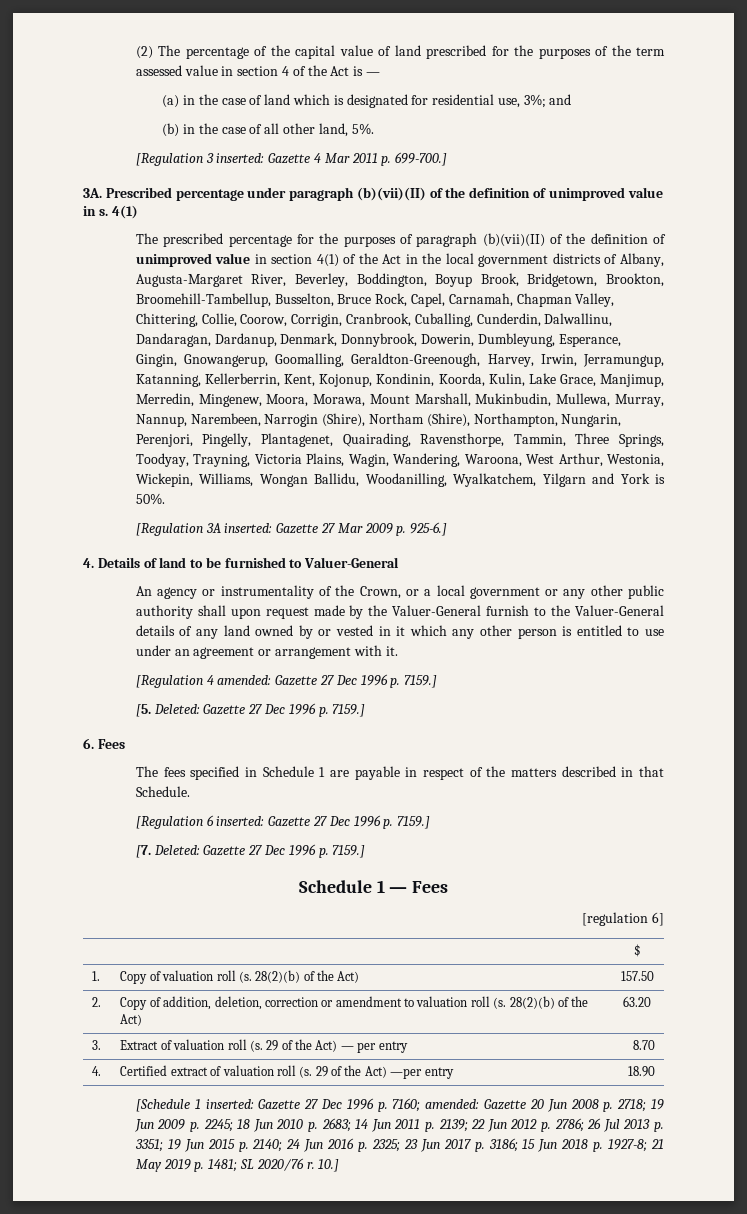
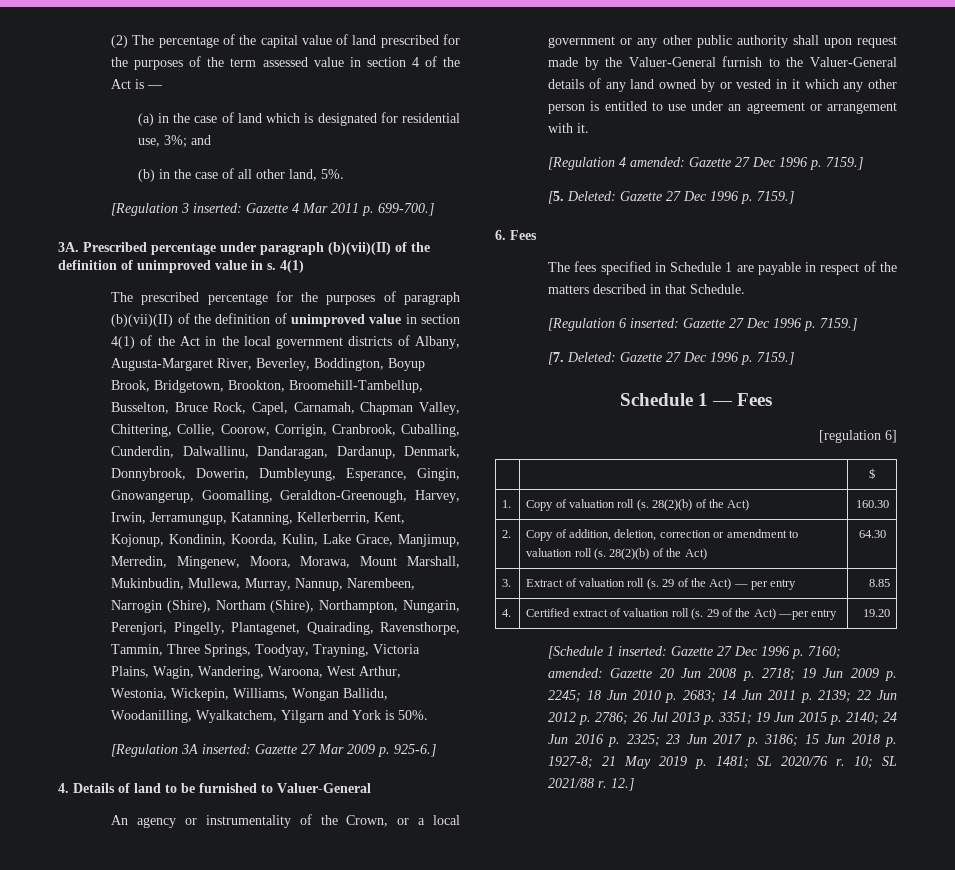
[620,971,654,981] 157.50 -> [855,500,889,508] 160.30
[623,996,651,1007] 63.20 -> [858,530,886,538] 64.30
[632,1040,655,1050] 8.70 -> [868,579,890,587] 8.85
[627,1066,655,1077] 18.90 -> [862,609,890,617] 19.20
[318,1159,340,1172] 10.] -> [854,756,897,769] [548,778,635,791] 10; SL 2021/88 r. 12.]

